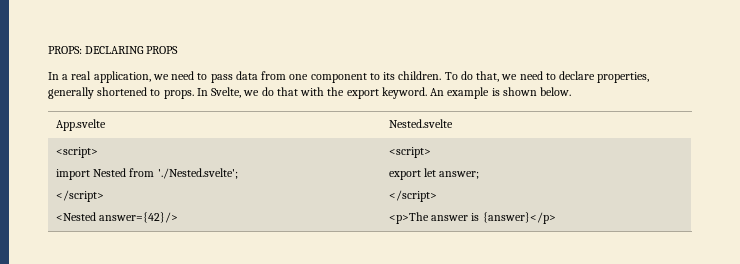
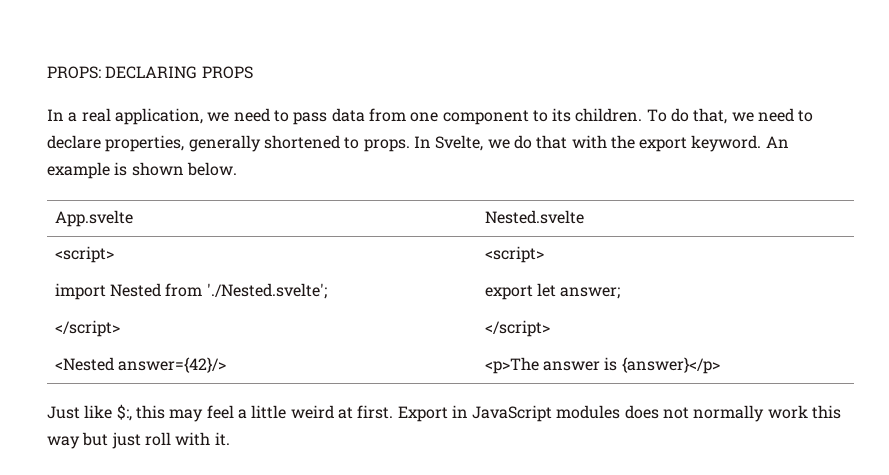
(556, 218) none -> [47,404,842,422] [47,432,230,449] // Just like $:, this may feel a little weird at first. Export in JavaScript modules does not normally work this way but just roll with it.

